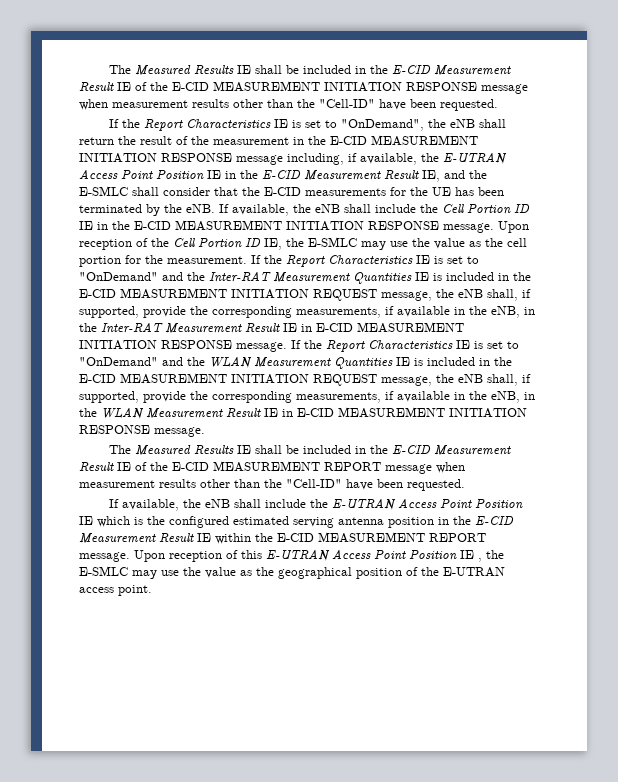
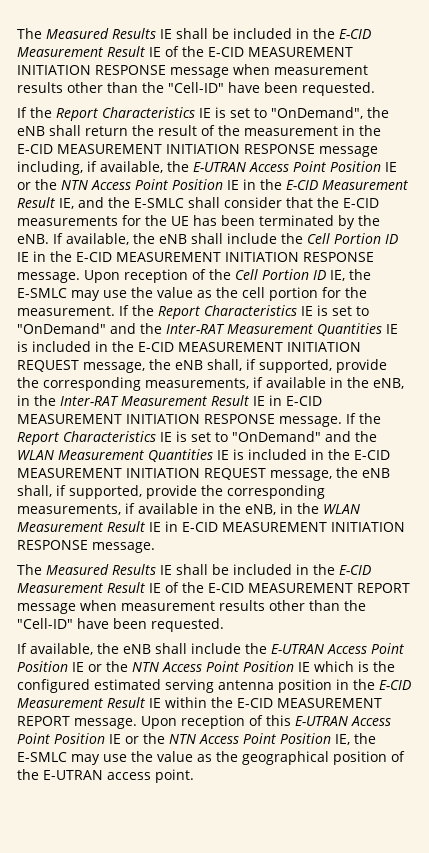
(221, 174) none -> [17,179,239,190] or the NTN Access Point Position IE
(93, 520) none -> [88,661,310,672] or the NTN Access Point Position IE
[478,558,482,562] , -> [125,733,350,745] or the NTN Access Point Position IE,

